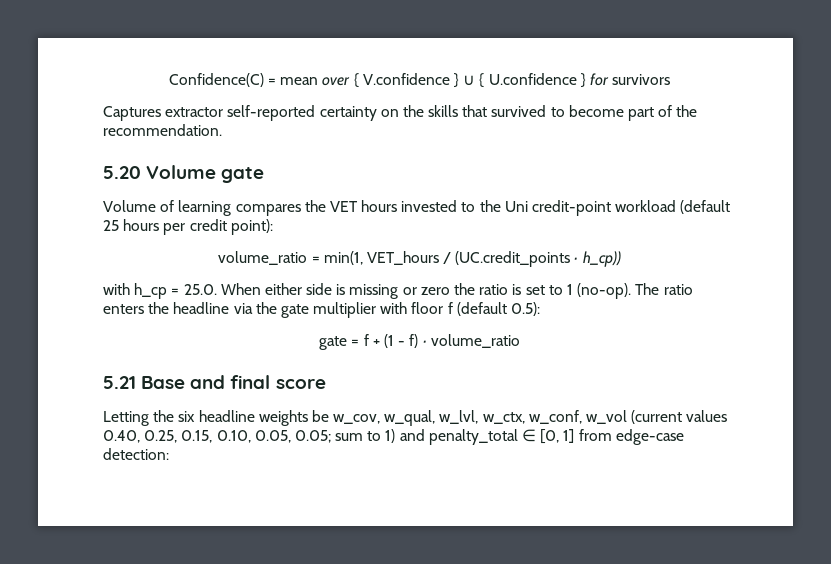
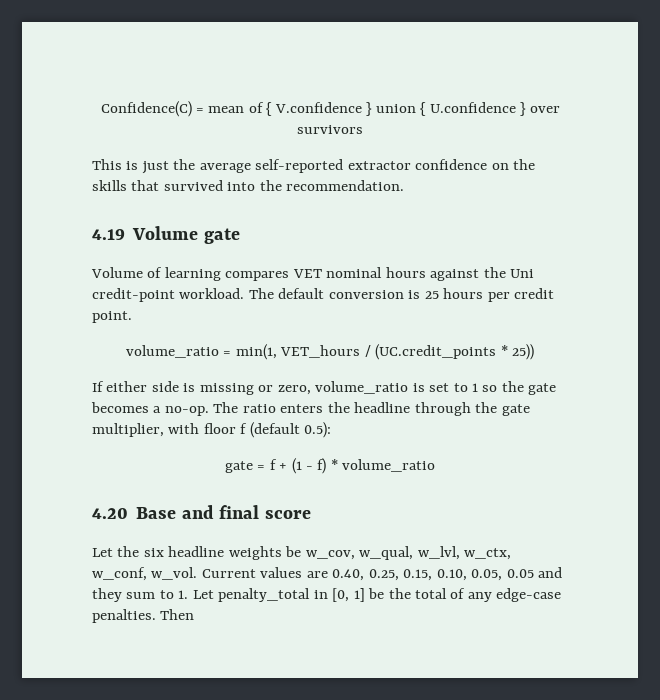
[322,77,351,86] over -> [248,102,264,113] of
[463,75,476,85] ∪ -> [375,104,416,113] union
[589,73,609,86] for -> [529,106,560,113] over
[103,105,377,121] Captures extractor self-reported certainty -> [92,159,488,174] This is just the average self-reported extractor confidence
[550,105,673,121] to become part of -> [227,182,256,191] into
[103,166,141,179] 5.20 -> [92,229,125,240] 4.19
[304,200,731,216] the VET hours invested to the Uni credit-point workload (default -> [292,267,535,281] [92,288,421,302] VET nominal hours against the Uni credit-point workload. The default conversion is
[230,219,273,235] point): -> [92,311,132,323] point.
[574,251,621,267] [103,283,261,299] · h_cp)) // with h_cp = 25.0. When -> [500,344,535,360] [92,381,104,392] * 25)) // If
[420,283,509,295] zero the ratio -> [277,381,409,395] zero, volume_ratio
[577,283,632,299] (no-op). -> [482,381,557,395] [91,402,209,416] so the gate becomes a no-op.
[233,302,377,318] via the gate multiplier -> [414,402,530,416] [92,423,164,437] through the gate multiplier,
[422,340,427,346] · -> [330,459,338,470] *
[103,376,136,389] 5.21 -> [92,508,128,519] 4.20
[103,411,149,426] Letting -> [92,548,113,557] Let
[586,410,728,424] w_vol (current values -> [151,567,328,580] w_vol. Current values are
[294,429,684,445] [103,448,169,460] 0.05; sum to 1) and penalty_total ∈ [0, 1] from edge-case detection: -> [506,567,563,578] [92,588,562,602] [92,609,195,623] 0.05 and they sum to 1. Let penalty_total in [0, 1] be the total of any edge-case penalties. Then

